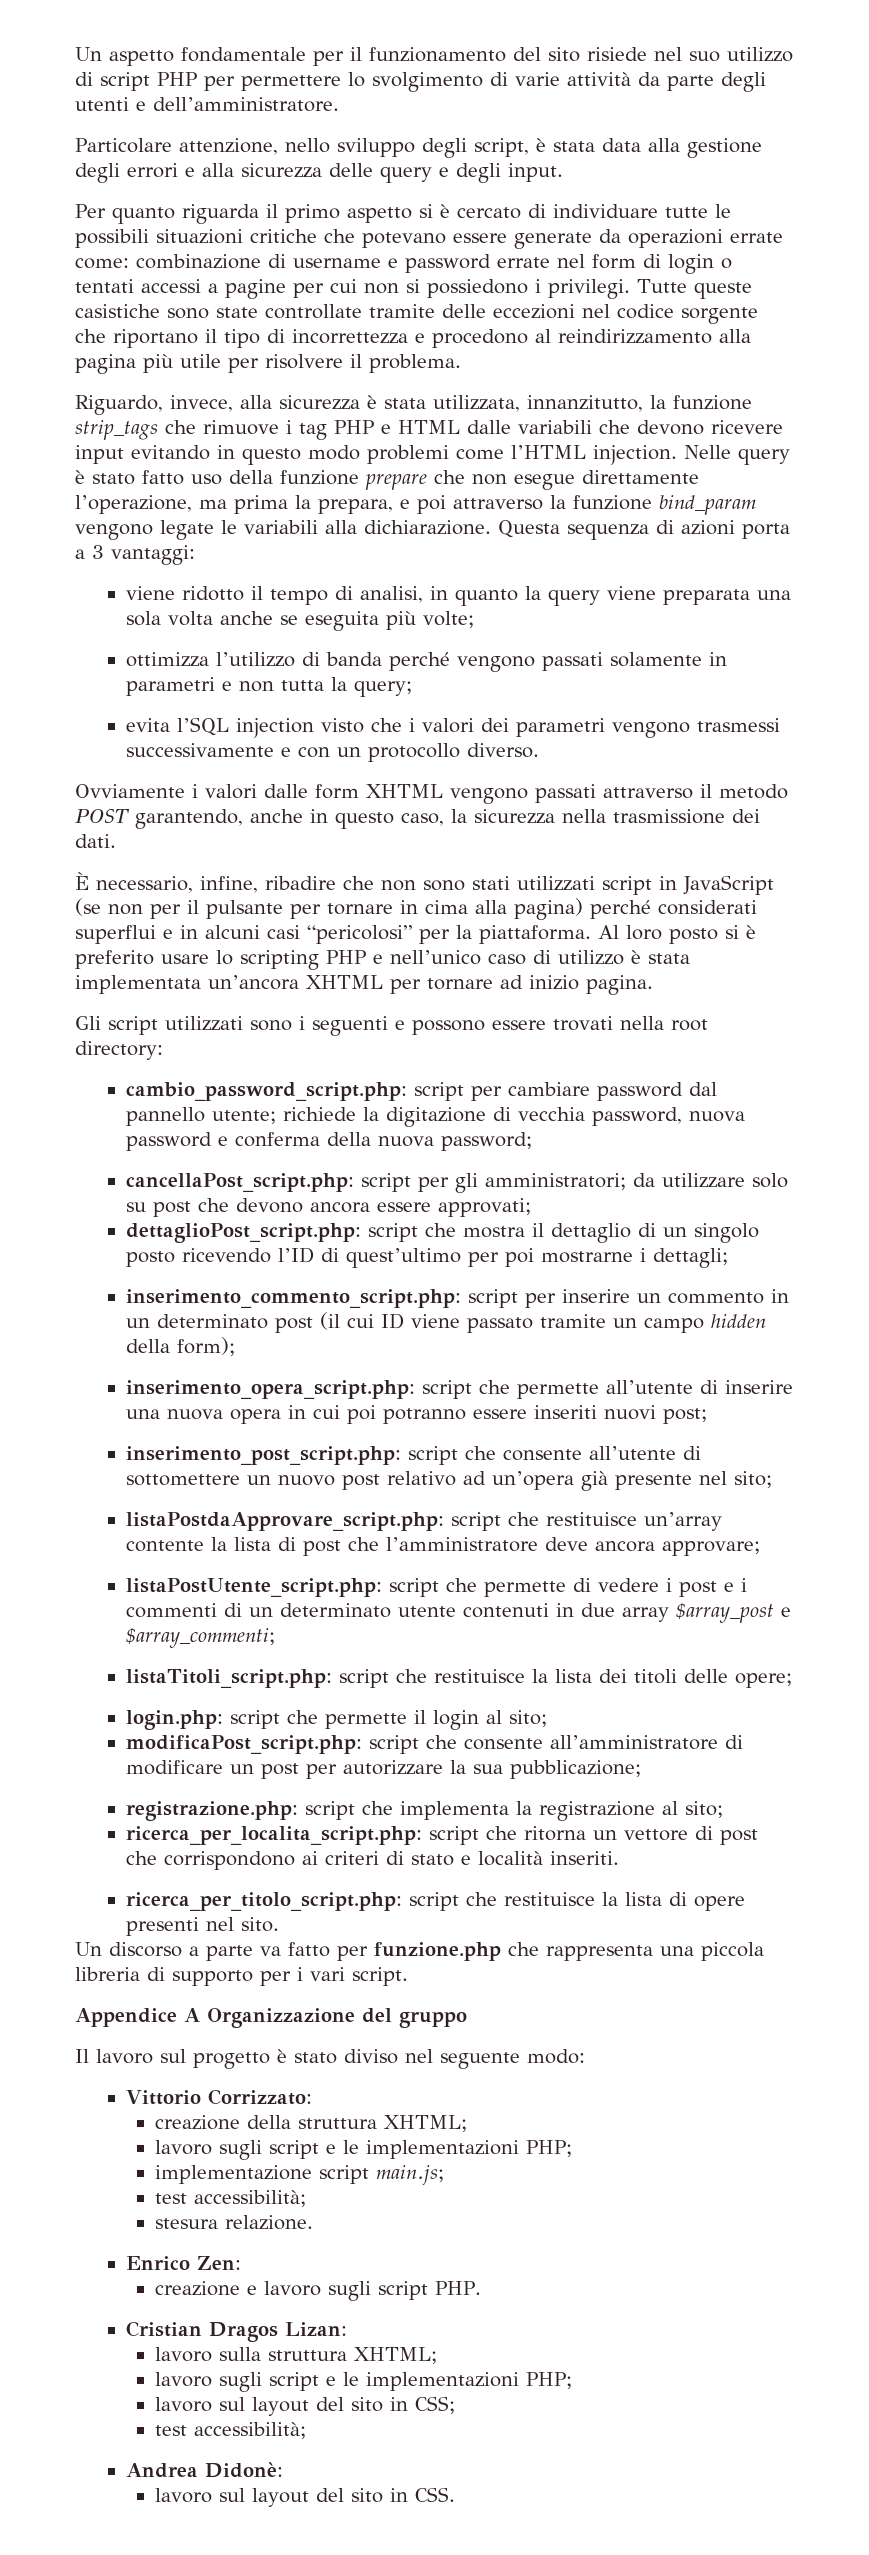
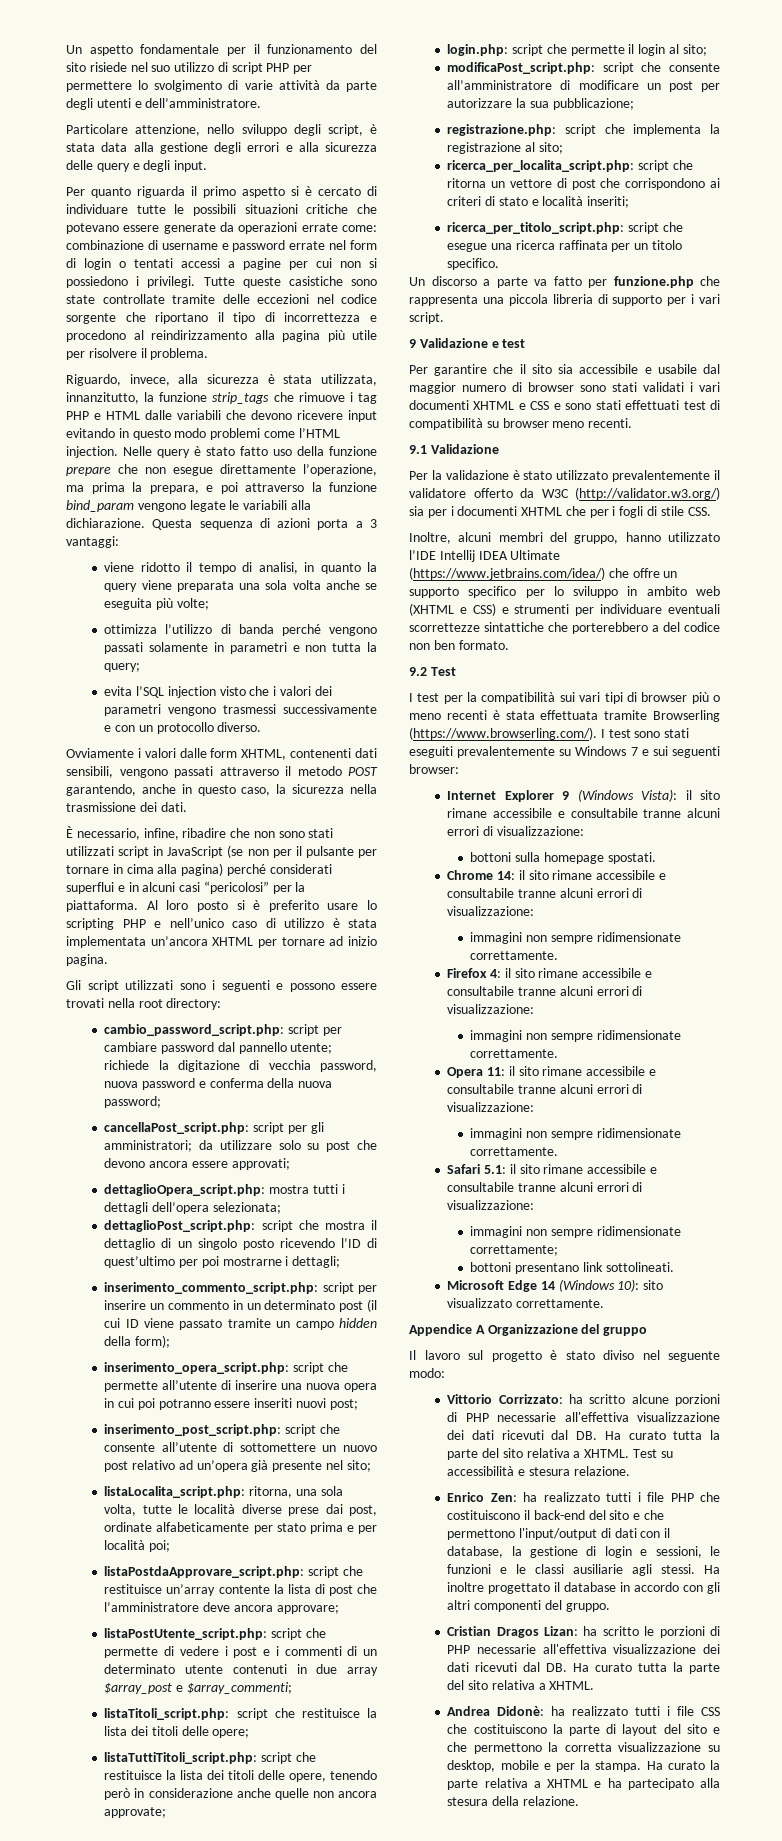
[366,784,443,798] XHTML -> [241,748,377,760] [66,766,113,778] XHTML, contenenti dati sensibili,
(532, 1207) none -> [104,1184,345,1196] [104,1202,281,1214] // dettaglioOpera_script.php: mostra tutti i dettagli dell’opera selezionata;
(773, 1479) none -> [104,1486,343,1498] [104,1504,377,1516] [104,1522,377,1534] [104,1540,171,1552] // listaLocalita_script.php: ritorna, una sola volta, tutte le località diverse prese dai post, ordinate alfabeticamente per stato prima e per località poi;
(793, 1680) none -> [104,1752,316,1764] [104,1770,377,1782] [104,1788,377,1800] [104,1807,167,1818] // listaTuttiTitoli_script.php: script che restituisce la lista dei titoli delle opere, tenendo però in considerazione anche quelle non ancora approvate;
[550,1851,620,1865] inseriti. -> [587,196,630,208] inseriti;
[504,1892,746,1911] [126,1917,280,1936] restituisce la lista di opere presenti nel sito. -> [447,240,683,252] [447,258,500,270] esegue una ricerca raffinata per un titolo specifico.
(408, 1976) none -> [409,338,526,348] [409,364,720,376] [409,382,720,394] [409,400,720,410] [409,418,633,430] [409,444,499,454] [409,470,720,482] [409,487,720,500] [409,506,711,518] [409,532,720,544] [409,550,561,562] [409,567,678,580] [409,586,720,598] [409,603,720,616] [409,622,720,634] [409,640,509,650] [409,667,456,676] [409,692,720,704] [409,710,720,722] [409,727,690,740] [409,746,720,758] [409,764,459,774] [447,789,720,802] [447,808,720,818] [447,826,584,836] [470,852,656,864] [447,870,667,880] [447,888,643,898] [447,906,535,916] [470,932,681,944] [470,951,559,960] [447,968,653,978] [447,986,643,996] [447,1004,535,1014] [470,1030,681,1042] [470,1049,559,1058] [447,1066,657,1078] [447,1084,643,1094] [447,1102,535,1112] [470,1128,681,1140] [470,1147,559,1156] [447,1164,658,1174] [447,1182,643,1192] [447,1200,535,1210] [470,1226,681,1238] [470,1245,559,1256] [470,1262,674,1274] [447,1279,664,1292] [447,1298,605,1308] // 9 Validazione e test // Per garantire che il sito sia accessibile e usabile dal maggior numero di browser sono stati validati i vari documenti XHTML e CSS e sono stati effettuati test di compatibilità su browser meno recenti. // 9.1 Validazione // Per la validazione è stato utilizzato prevalentemente il validatore offerto da W3C (http://validator.w3.org/) sia per i documenti XHTML che per i fogli di stile CSS. // Inoltre, alcuni membri del gruppo, hanno utilizzato l’IDE Intellij IDEA Ultimate (https://www.jetbrains.com/idea/) che offre un supporto specifico per lo sviluppo in ambito web (XHTML e CSS) e strumenti per individuare eventuali scorrettezze sintattiche che porterebbero a del codice non ben formato. // 9.2 Test // I test per la compatibilità sui vari tipi di browser più o meno recenti è stata effettuata tramite Browserling (https://www.browserling.com/). I test sono stati eseguiti prevalentemente su Windows 7 e sui seguenti browser: // Internet Explorer 9 (Windows Vista): il sito rimane accessibile e consultabile tranne alcuni errori di visualizzazione: // bottoni sulla homepage spostati. // Chrome 14: il sito rimane accessibile e consultabile tranne alcuni errori di visualizzazione: // immagini non sempre ridimensionate correttamente. // Firefox 4: il sito rimane accessibile e consultabile tranne alcuni errori di visualizzazione: // immagini non sempre ridimensionate correttamente. // Opera 11: il sito rimane accessibile e consultabile tranne alcuni errori di visualizzazione: // immagini non sempre ridimensionate correttamente. // Safari 5.1: il sito rimane accessibile e consultabile tranne alcuni errori di visualizzazione: // immagini non sempre ridimensionate correttamente; // bottoni presentano link sottolineati. // Microsoft Edge 14 (Windows 10): sito visualizzato correttamente.
[155,2115,468,2132] [155,2140,573,2160] [155,2165,445,2185] [155,2190,307,2207] [155,2215,314,2230] [126,2256,242,2270] [155,2281,482,2301] [126,2321,348,2342] [155,2347,438,2364] [155,2372,573,2392] [155,2396,456,2416] [155,2422,307,2439] [126,2462,284,2478] [155,2487,456,2507] // creazione della struttura XHTML; // lavoro sugli script e le implementazioni PHP; // implementazione script main.js; // test accessibilità; // stesura relazione. // Enrico Zen: // creazione e lavoro sugli script PHP. // Cristian Dragos Lizan: // lavoro sulla struttura XHTML; // lavoro sugli script e le implementazioni PHP; // lavoro sul layout del sito in CSS; // test accessibilità; // Andrea Didonè: // lavoro sul layout del sito in CSS. -> [569,1394,720,1406] [447,1412,720,1422] [447,1430,720,1440] [447,1448,673,1460] [447,1466,630,1476] [447,1492,720,1502] [447,1510,665,1520] [447,1528,671,1540] [447,1546,720,1558] [447,1564,720,1576] [447,1582,720,1594] [447,1600,610,1612] [447,1626,720,1638] [447,1644,720,1654] [447,1662,720,1674] [447,1680,595,1690] [447,1706,720,1716] [447,1724,720,1736] [447,1742,720,1754] [447,1760,720,1772] [447,1778,720,1790] [447,1796,579,1806] ha scritto alcune porzioni di PHP necessarie all'effettiva visualizzazione dei dati ricevuti dal DB. Ha curato tutta la parte del sito relativa a XHTML. Test su accessibilità e stesura relazione. // Enrico Zen: ha realizzato tutti i file PHP che costituiscono il back-end del sito e che permettono l'input/output di dati con il database, la gestione di login e sessioni, le funzioni e le classi ausiliarie agli stessi. Ha inoltre progettato il database in accordo con gli altri componenti del gruppo. // Cristian Dragos Lizan: ha scritto le porzioni di PHP necessarie all'effettiva visualizzazione dei dati ricevuti dal DB. Ha curato tutta la parte del sito relativa a XHTML. // Andrea Didonè: ha realizzato tutti i file CSS che costituiscono la parte di layout del sito e che permettono la corretta visualizzazione su desktop, mobile e per la stampa. Ha curato la parte relativa a XHTML e ha partecipato alla stesura della relazione.

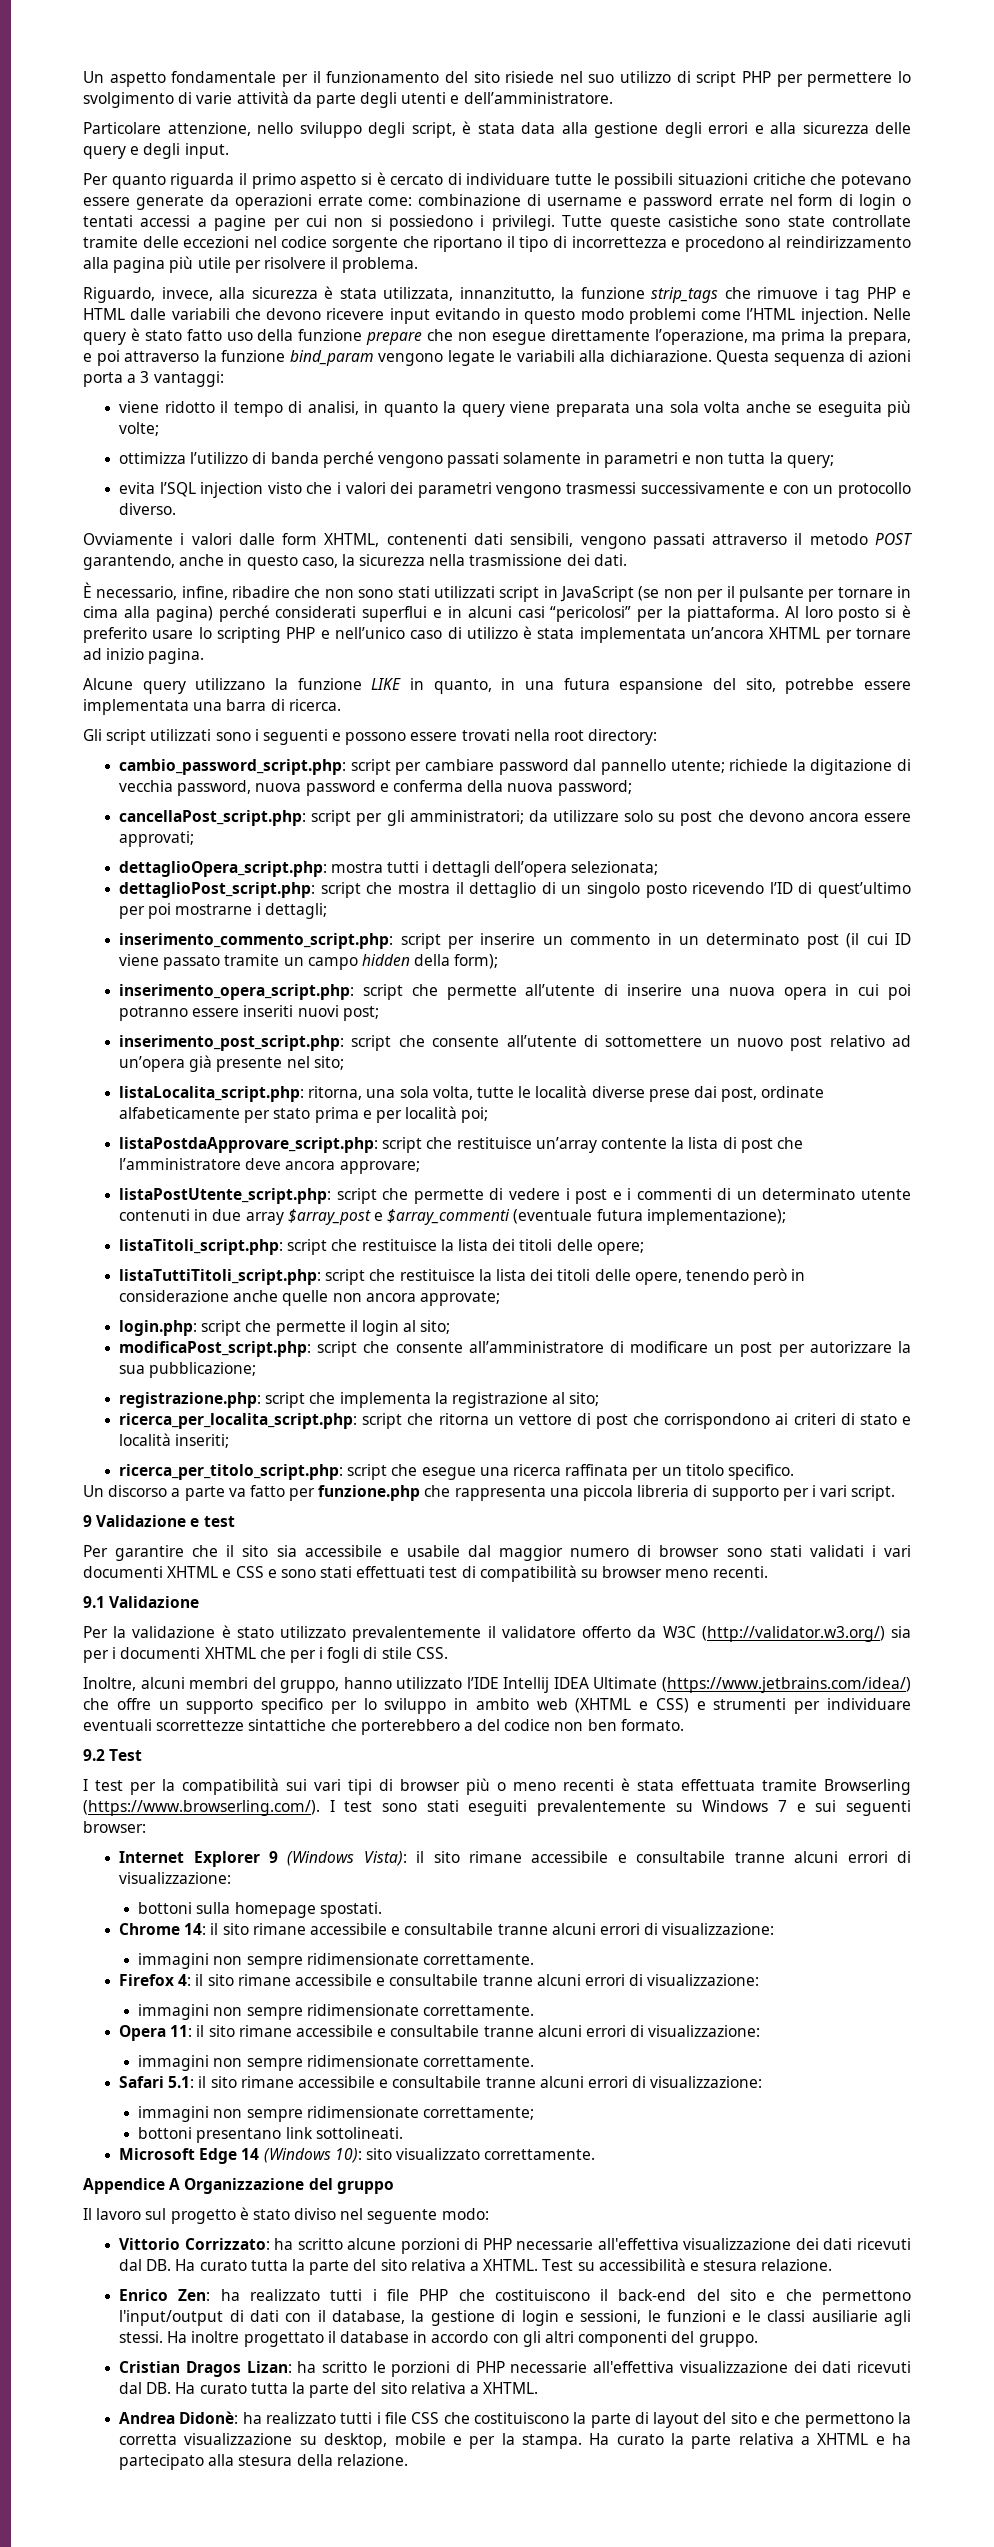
(108, 960) none -> [83,678,911,694] [83,699,341,715] // Alcune query utilizzano la funzione LIKE in quanto, in una futura espansione del sito, potrebbe essere implementata una barra di ricerca.
[186,1682,292,1694] $array_commenti; -> [387,1209,786,1225] $array_commenti (eventuale futura implementazione);

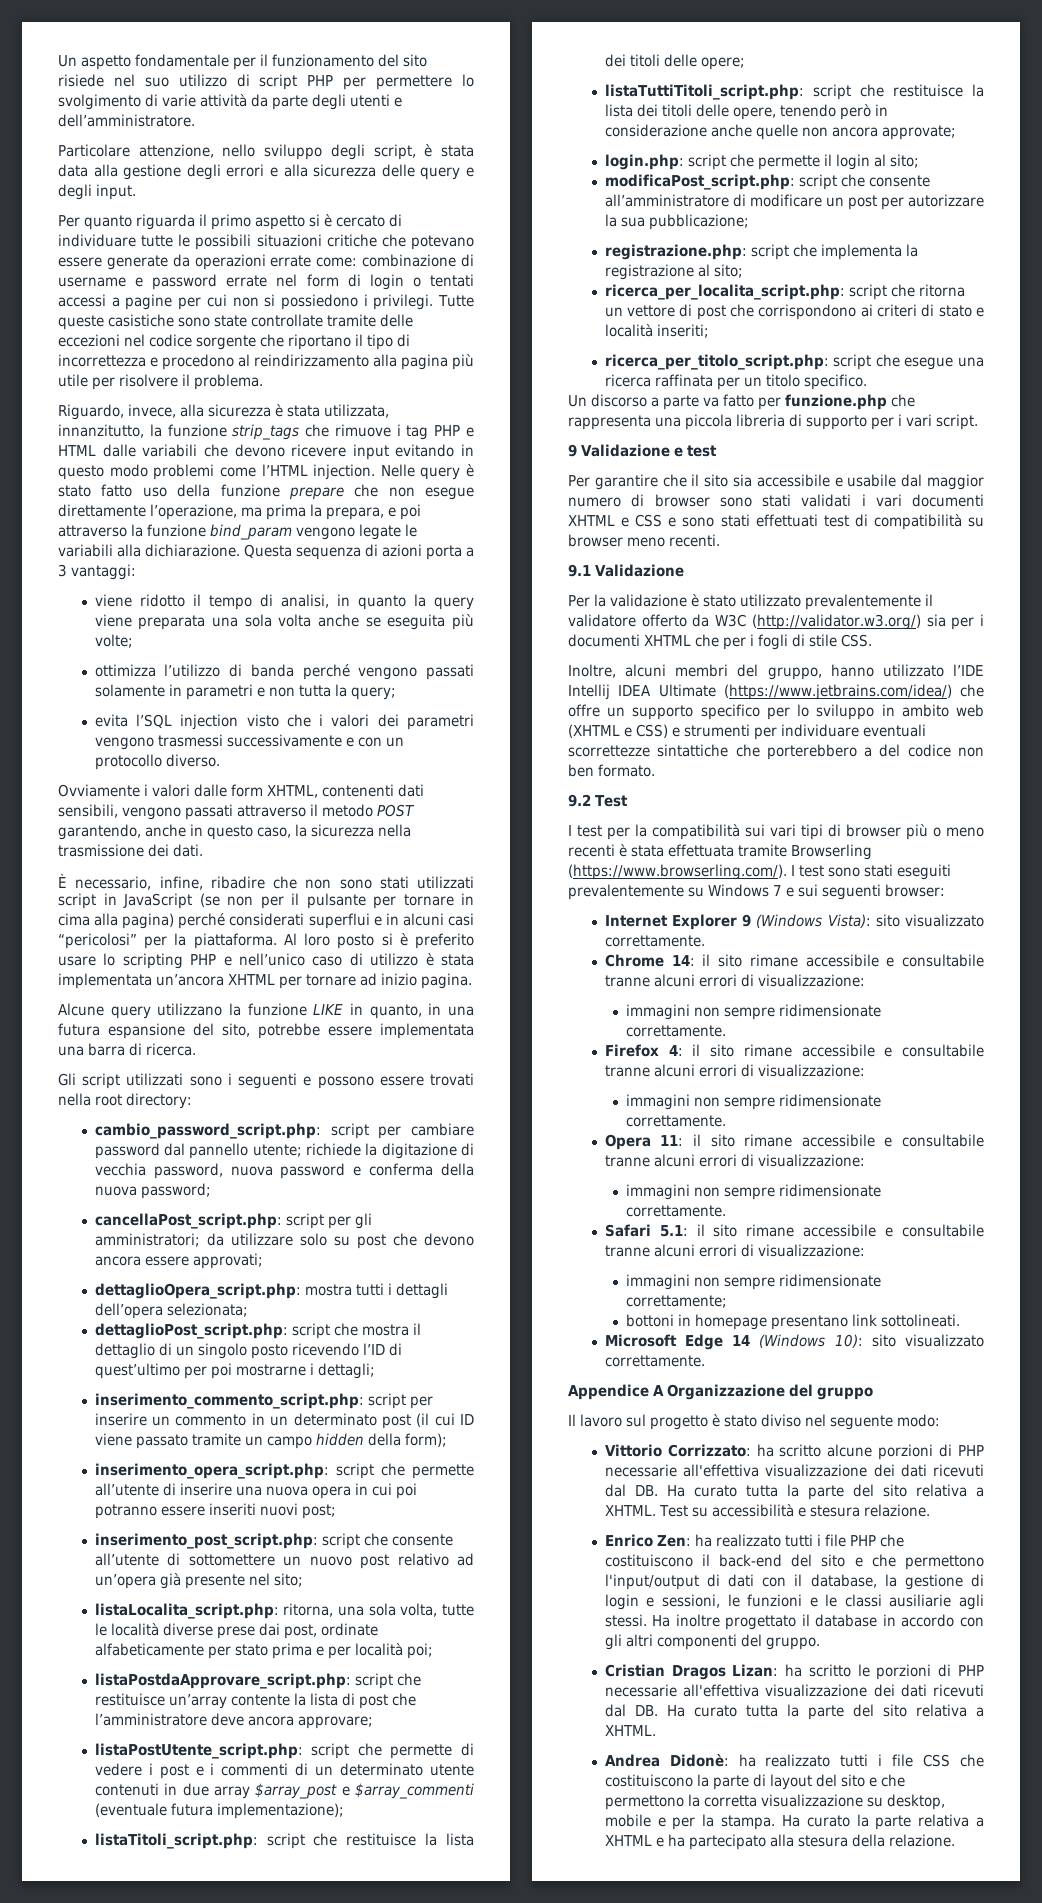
[416,1851,912,1863] [119,1872,232,1884] [138,1902,382,1918] il sito rimane accessibile e consultabile tranne alcuni errori di visualizzazione: // bottoni sulla homepage spostati. -> [875,914,984,927] [604,935,705,947] sito visualizzato correttamente.
(193, 2133) none -> [677,1314,767,1330] in homepage

